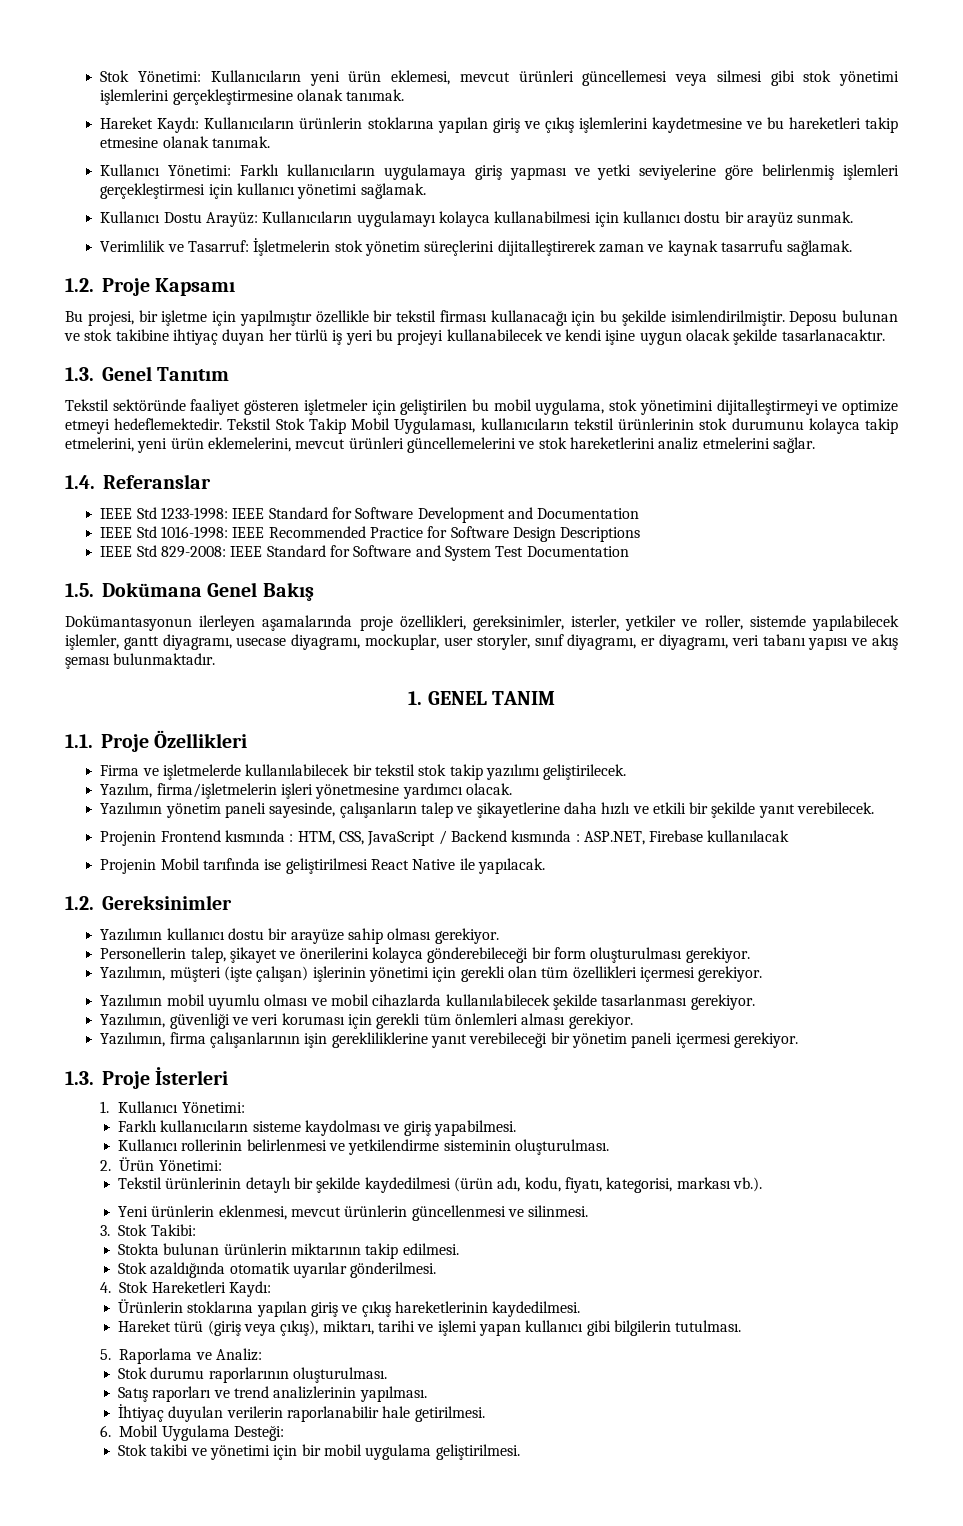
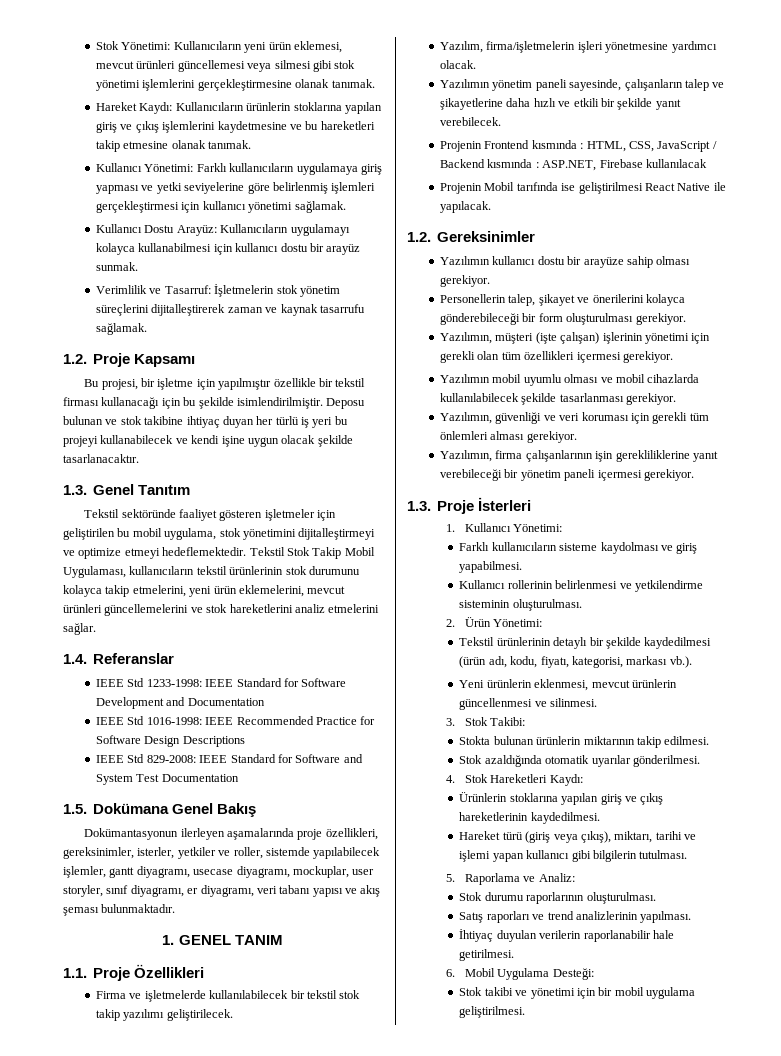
[297,831,335,845] HTM, -> [586,141,626,152] HTML,

